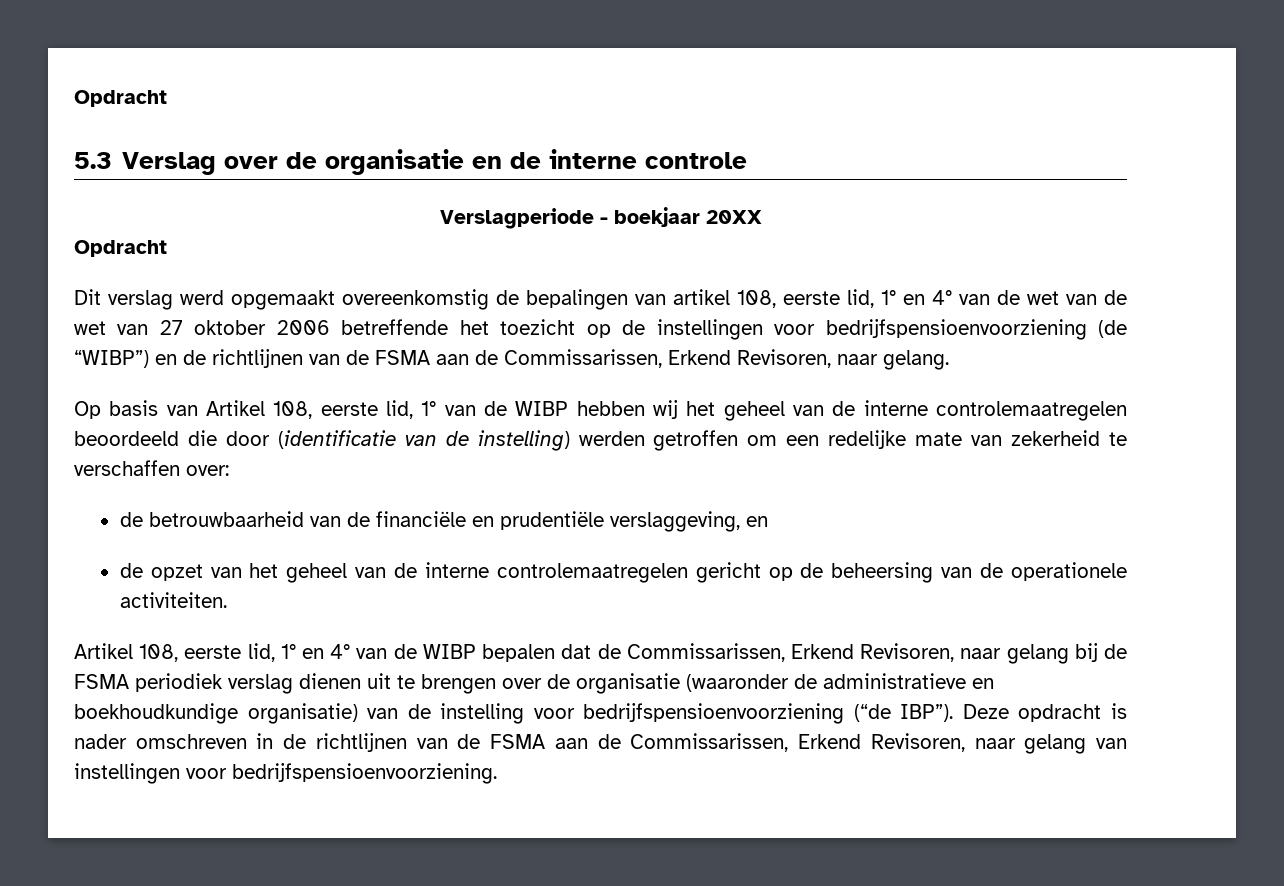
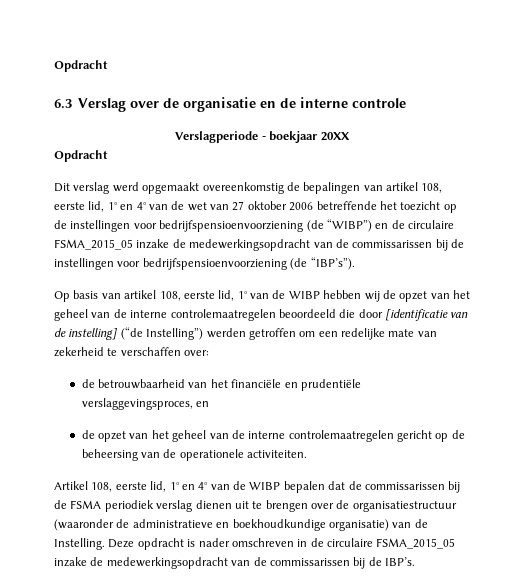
[74,90,167,107] [74,152,112,169] Opdracht // 5.3 -> [54,60,108,72] [54,99,72,109] Opdracht // 6.3
[1104,290,1127,305] [74,321,149,335] de wet van -> (229, 207) none
[212,349,949,370] richtlijnen van de FSMA aan de Commissarissen, Erkend Revisoren, naar gelang. -> [408,220,454,229] [54,239,464,251] [54,257,355,270] circulaire FSMA_2015_05 inzake de medewerkingsopdracht van de commissarissen bij de instellingen voor bedrijfspensioenvoorziening (de “IBP’s”).
[206,400,265,416] Artikel -> [124,290,157,299] artikel
(678, 409) none -> [382,290,450,302] de opzet van
[277,430,570,451] (identificatie van de instelling) -> [385,309,469,321] [54,327,204,340] [identificatie van de instelling] (“de Instelling”)
[346,512,370,527] de -> [210,379,228,388] het
[609,511,740,532] verslaggeving, -> [81,398,193,410] verslaggevingsproces,
[626,643,1069,664] Commissarissen, Erkend Revisoren, naar gelang -> [364,482,445,490] commissarissen
[576,673,680,694] organisatie -> [352,501,457,512] organisatiestructuur
[440,703,954,724] instelling voor bedrijfspensioenvoorziening (“de IBP”). -> [54,538,105,550] Instelling.
[315,733,1128,754] [74,763,497,784] richtlijnen van de FSMA aan de Commissarissen, Erkend Revisoren, naar gelang van instellingen voor bedrijfspensioenvoorziening. -> [327,538,456,549] [54,557,415,569] circulaire FSMA_2015_05 inzake de medewerkingsopdracht van de commissarissen bij de IBP’s.

